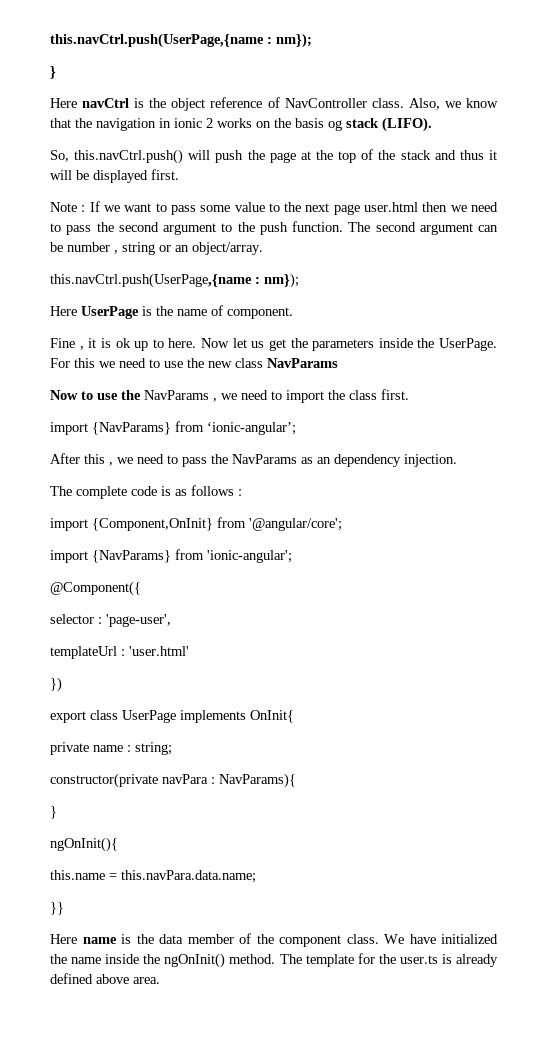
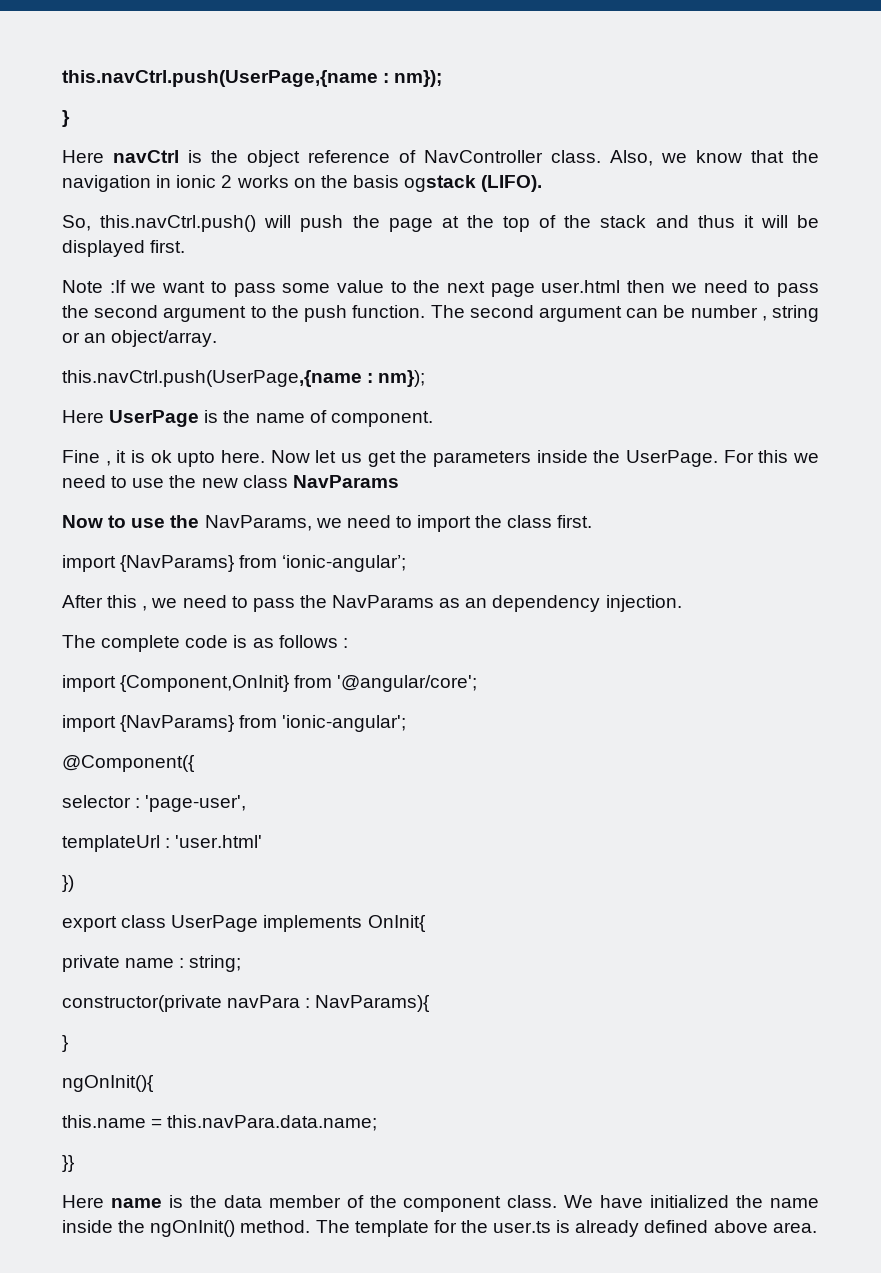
[328,118,379,131] og stack -> [404,175,477,192] ogstack
[81,201,100,212] : If -> [109,280,126,293] :If
[134,339,164,351] up to -> [177,451,216,467] upto
[144,390,217,402] NavParams , -> [204,515,312,531] NavParams,

